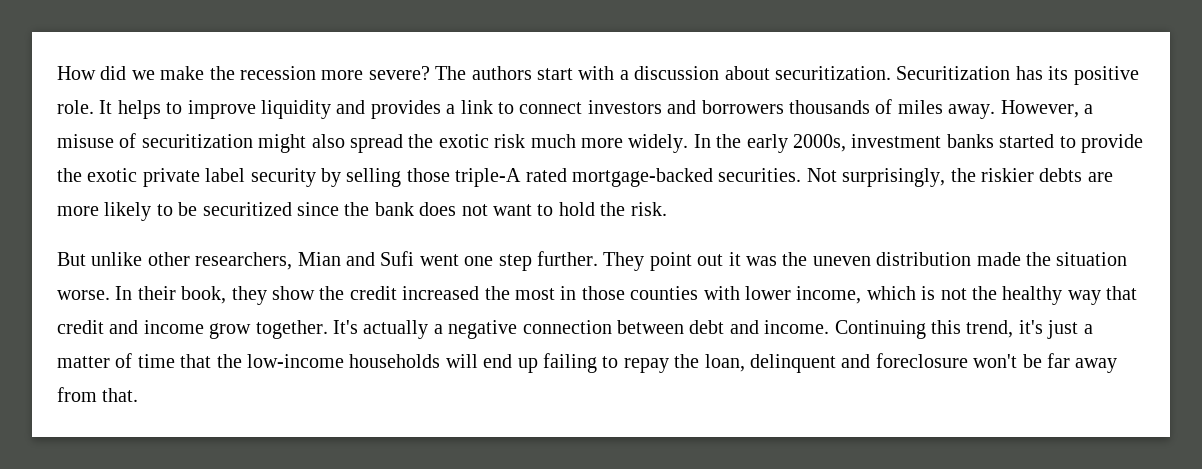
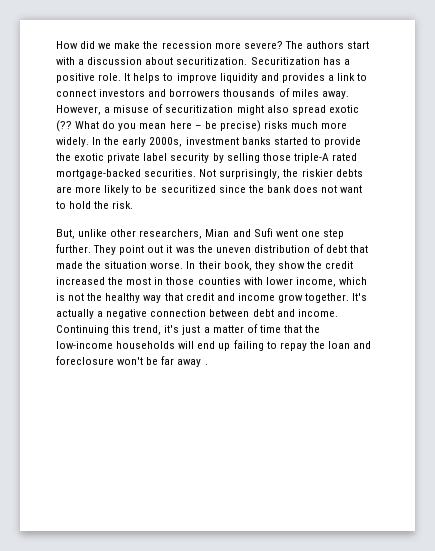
[1048,66,1069,80] its -> [343,59,350,65] a
[408,134,526,148] the exotic risk -> [328,105,359,113] [56,120,288,132] exotic (?? What do you mean here – be precise) risks
[57,252,86,266] But -> [56,229,75,239] But,
(972, 259) none -> [312,244,369,253] of debt that
[704,354,836,373] loan, delinquent -> [327,341,350,349] loan
[57,387,139,402] from that. -> [204,364,208,365] .

